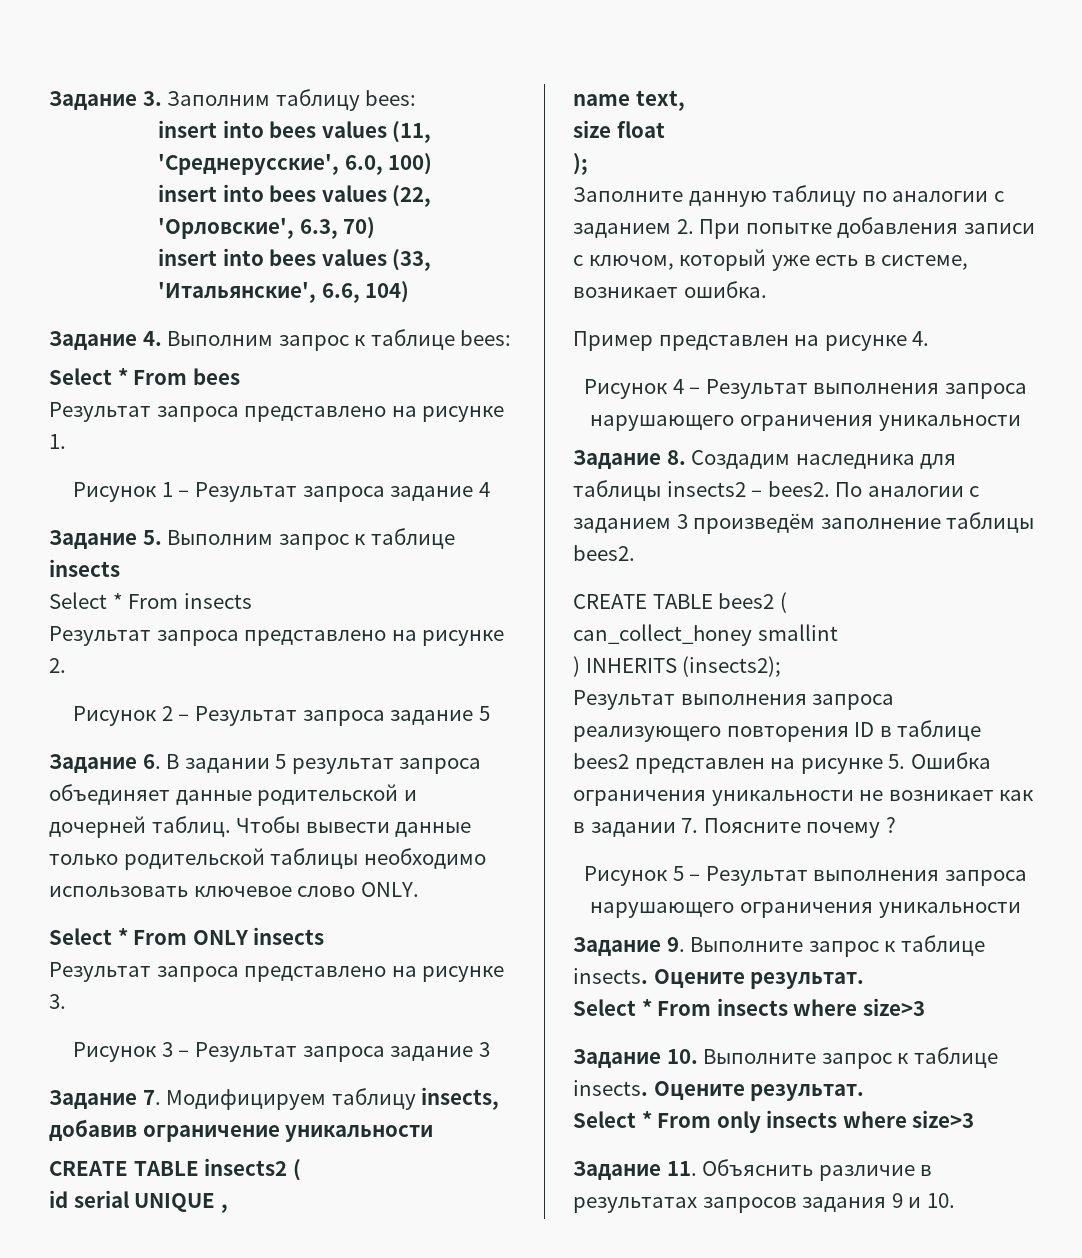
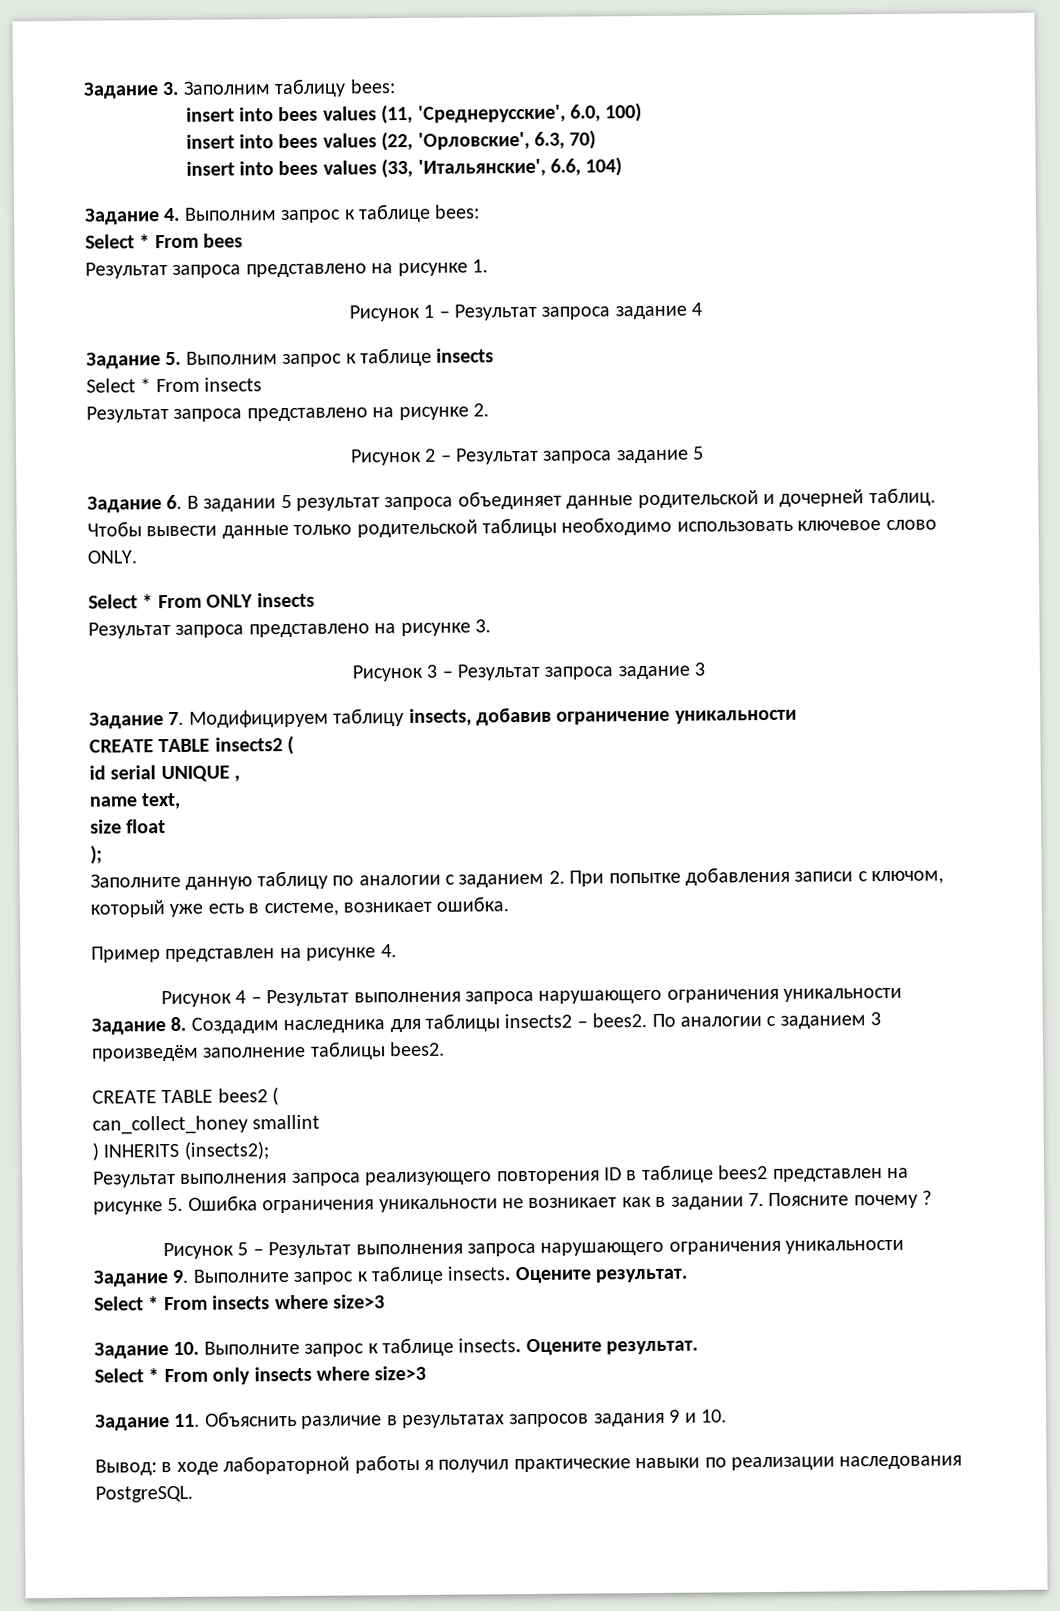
(955, 1200) none -> [95,1454,963,1476] [95,1485,193,1503] // Вывод: в ходе лабораторной работы я получил практические навыки по реализации наследования PostgreSQL.

